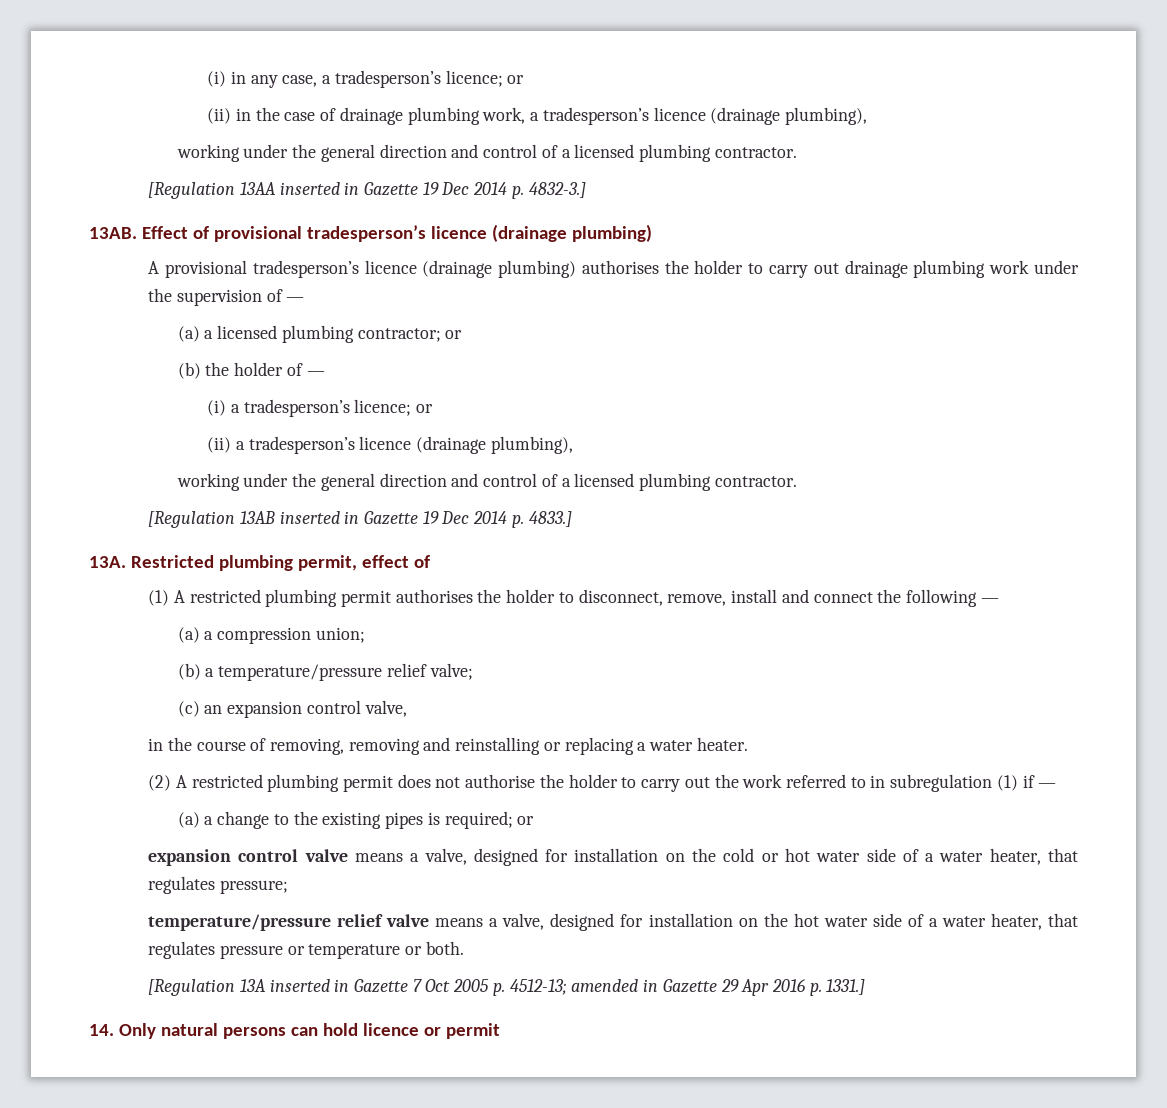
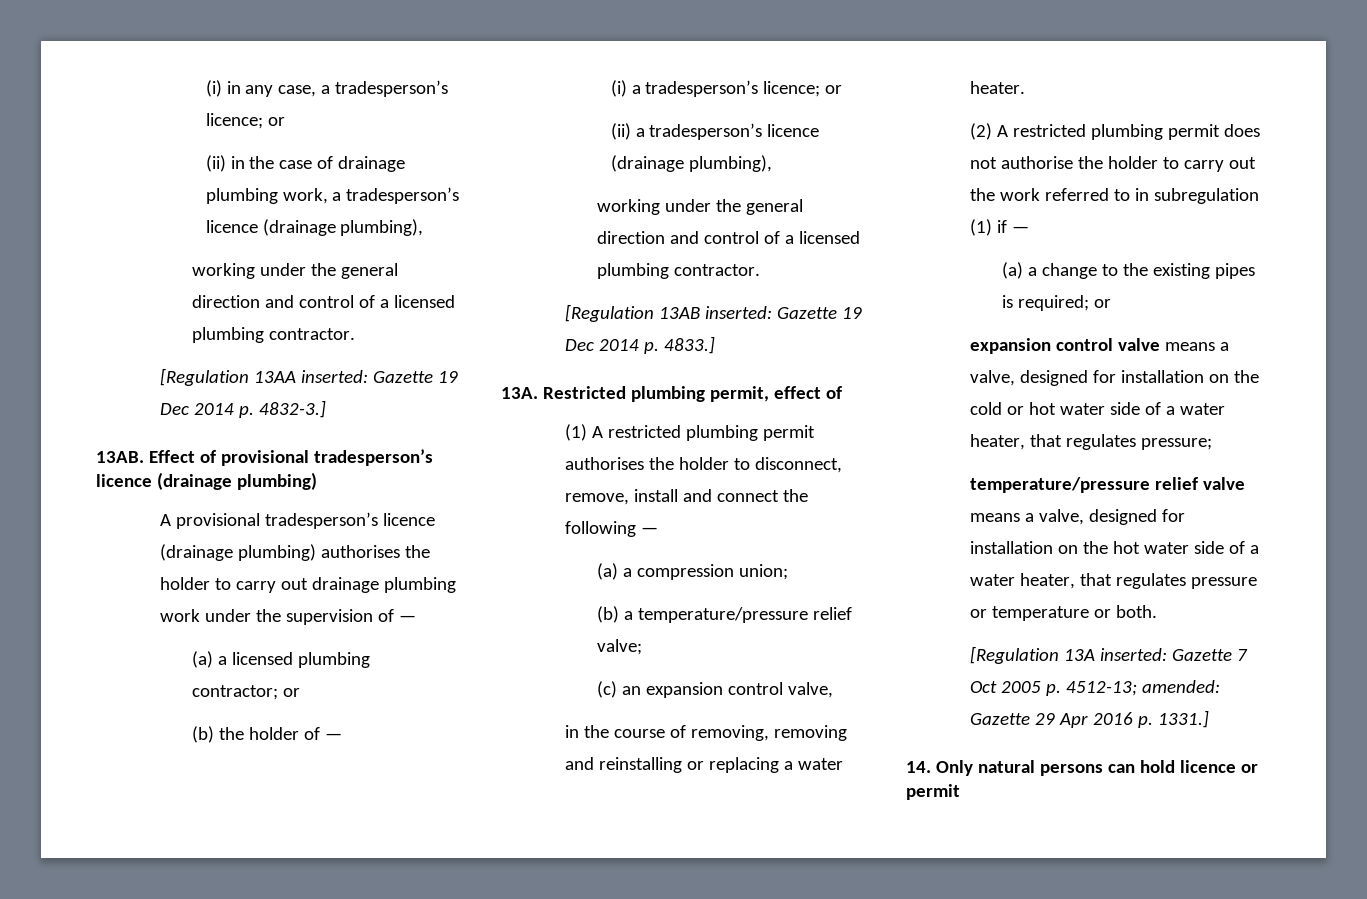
[279,182,360,195] inserted in -> [301,370,369,383] inserted:
[279,511,360,524] inserted in -> [705,306,773,319] inserted:
[269,979,350,992] inserted in -> [1100,648,1168,661] inserted:
[571,979,659,992] amended in -> [1142,680,1221,693] amended:

